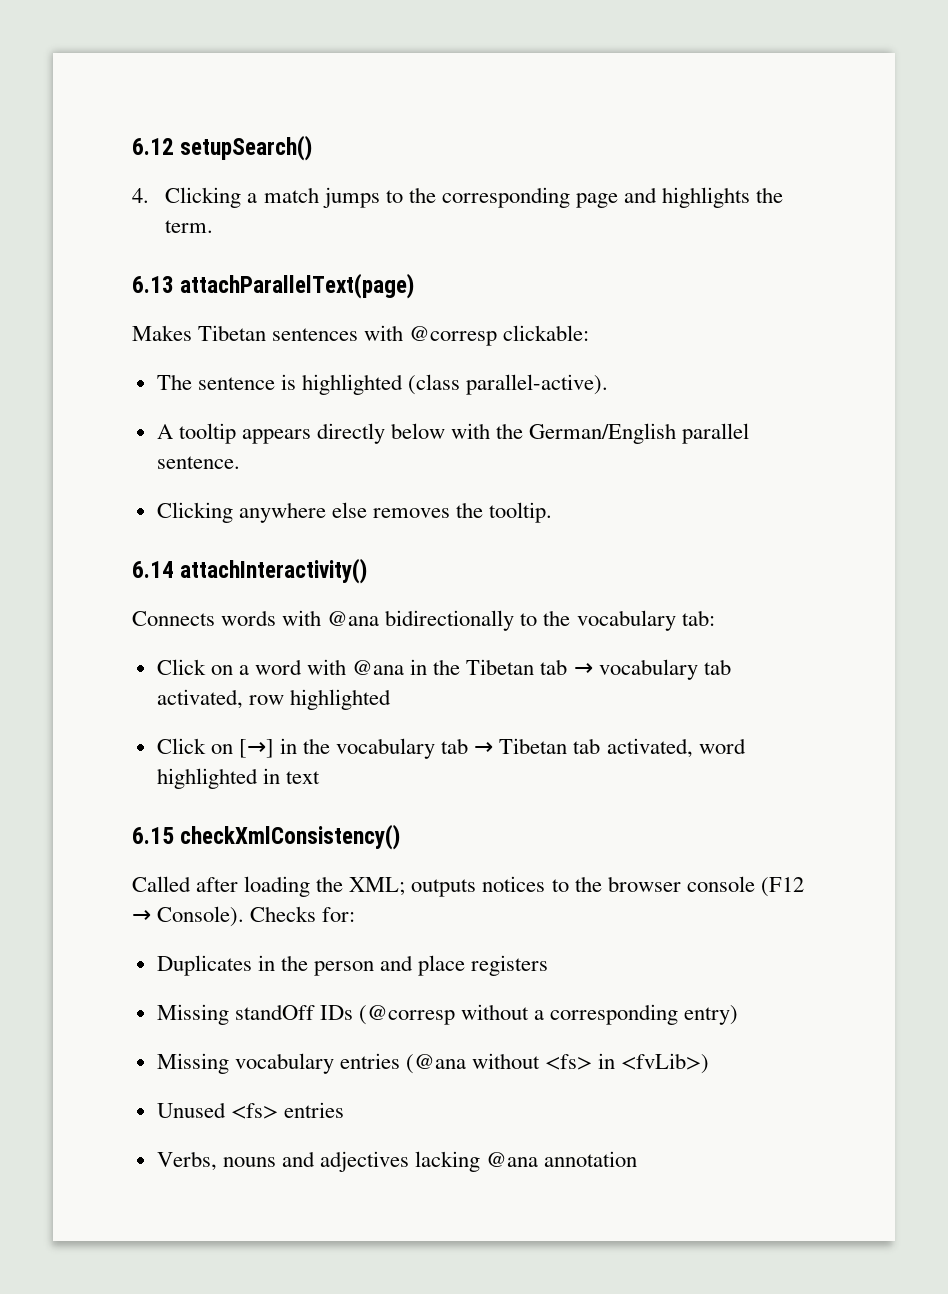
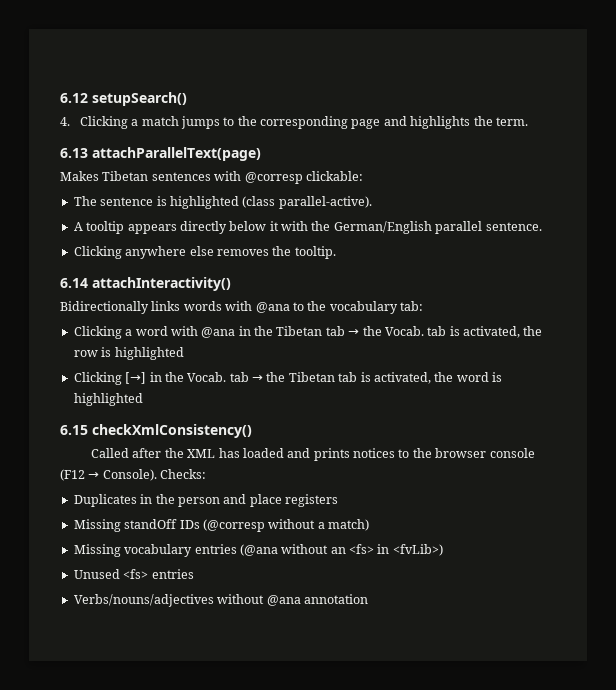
(446, 431) none -> [269,221,279,231] it
[132,611,215,626] Connects -> [60,301,181,314] Bidirectionally links
[385,610,515,631] bidirectionally -> (290, 307) none
[156,659,233,675] Click on -> [73,326,122,339] Clicking
[598,659,731,680] [156,689,391,710] [156,738,233,754] vocabulary tab activated, row highlighted // Click on -> [362,326,543,338] [73,347,184,360] [73,372,122,385] the Vocab. tab is activated, the row is highlighted // Clicking
[336,738,746,759] [156,768,320,789] vocabulary tab → Tibetan tab activated, word highlighted in text -> [187,372,502,384] [73,393,143,406] Vocab. tab → the Tibetan tab is activated, the word is highlighted
[244,876,477,897] loading the XML; outputs -> [164,448,350,461] the XML has loaded and prints
[250,906,356,922] Checks for: -> [160,469,207,479] Checks:
[550,1004,739,1025] corresponding entry) -> [328,519,369,531] match)
(541, 1061) none -> [330,547,346,554] an
[156,1151,481,1172] Verbs, nouns and adjectives lacking -> [73,594,265,607] Verbs/nouns/adjectives without

